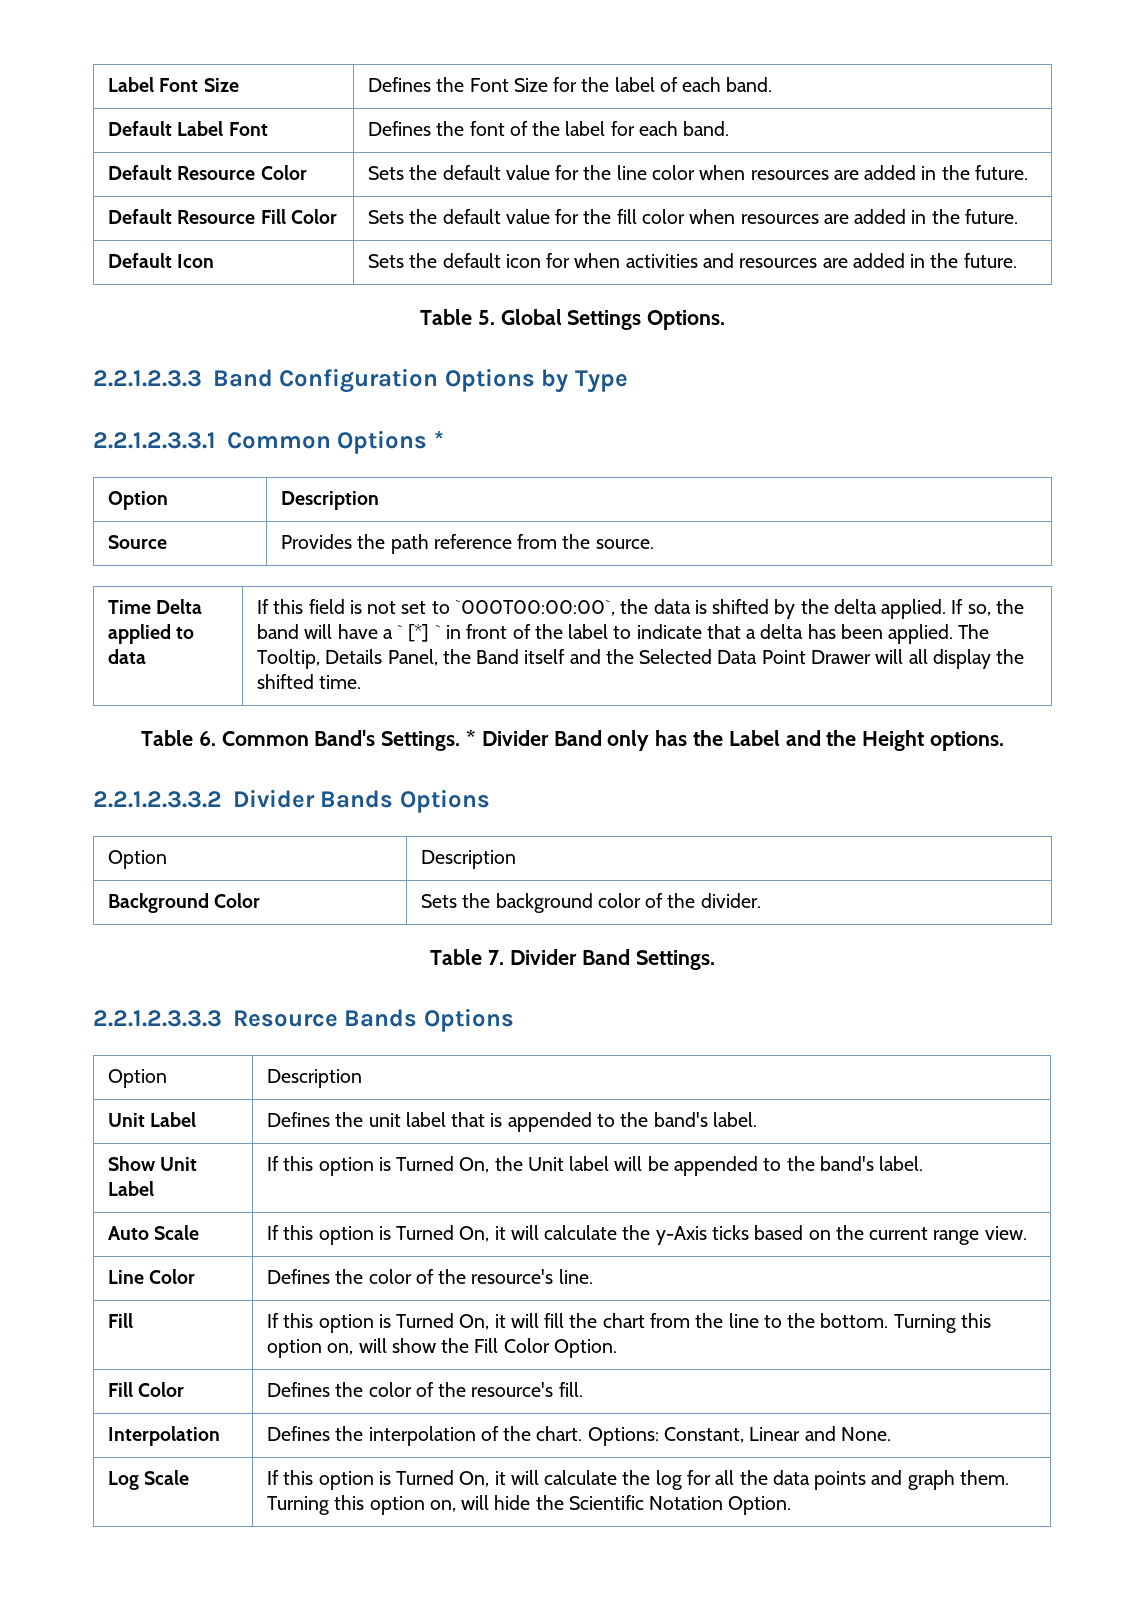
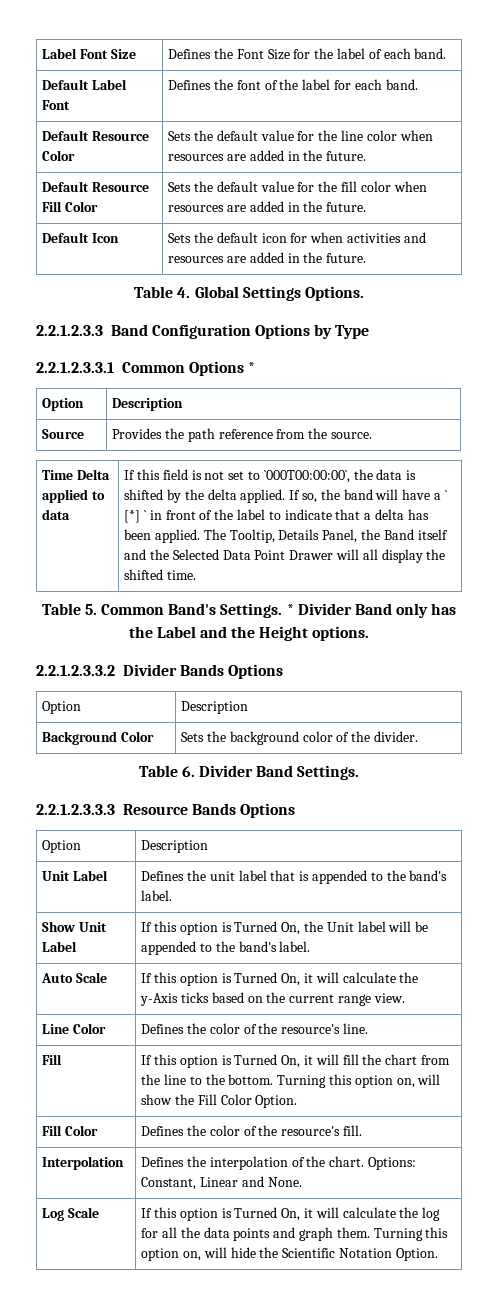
[477,310,495,325] 5. -> [177,287,191,298] 4.
[198,731,216,746] 6. -> [84,604,97,615] 5.
[488,950,505,965] 7. -> [181,766,195,777] 6.

